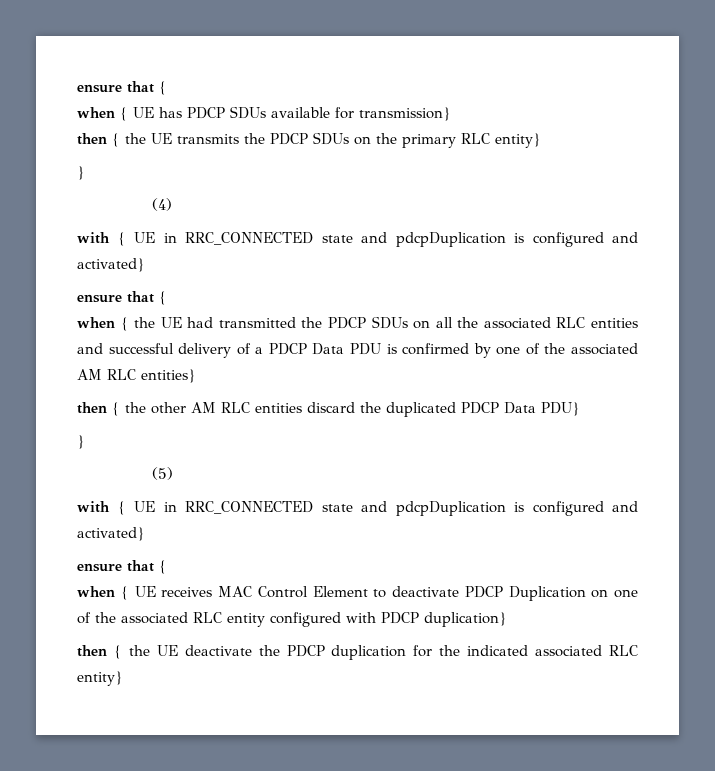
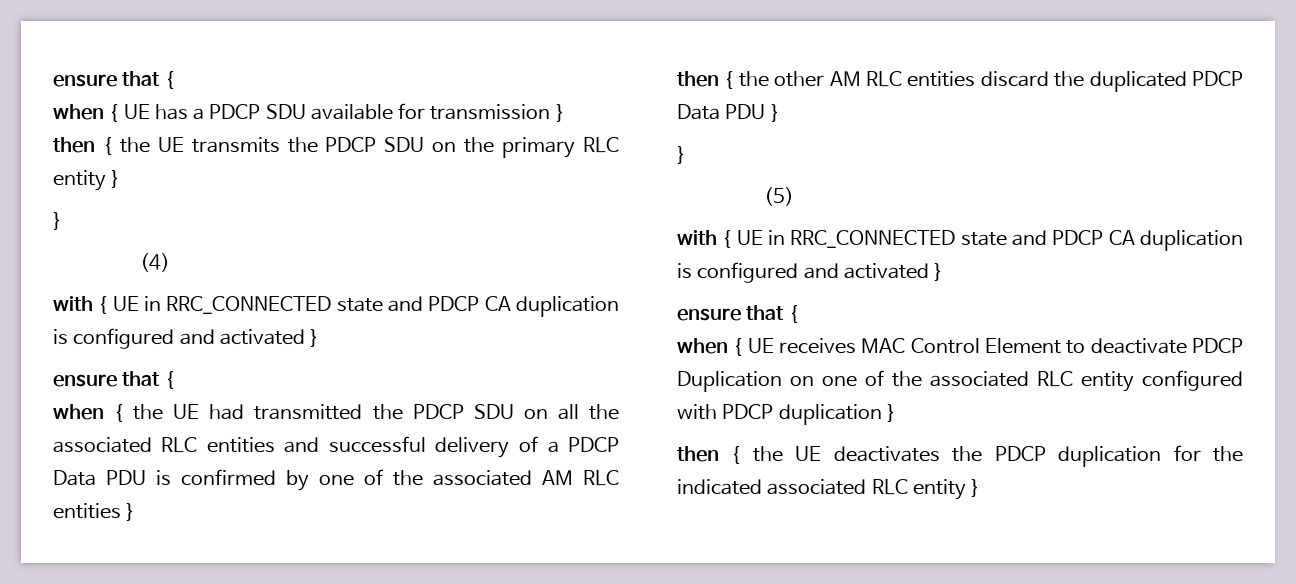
[187,106,451,121] PDCP SDUs available for transmission} -> [193,103,565,122] a PDCP SDU available for transmission }
[313,132,349,145] SDUs -> [384,137,425,152] SDU
[495,133,541,148] entity} -> [53,170,121,191] entity }
[395,232,638,247] [77,258,145,272] pdcpDuplication is configured and activated} -> [428,296,619,317] [53,328,320,349] PDCP CA duplication is configured and activated }
[371,316,408,329] SDUs -> [473,404,514,419] SDU
[141,369,196,383] entities} -> [53,503,136,521] entities }
[541,402,580,416] PDU} -> [725,104,780,122] PDU }
[395,501,638,516] [77,527,145,541] pdcpDuplication is configured and activated} -> [1052,230,1243,251] [677,262,944,283] PDCP CA duplication is configured and activated }
[424,612,507,627] [77,645,252,659] duplication} // then { the UE deactivate -> [778,404,896,425] [677,446,940,464] duplication } // then { the UE deactivates
[77,671,123,686] entity} -> [912,479,981,500] entity }

